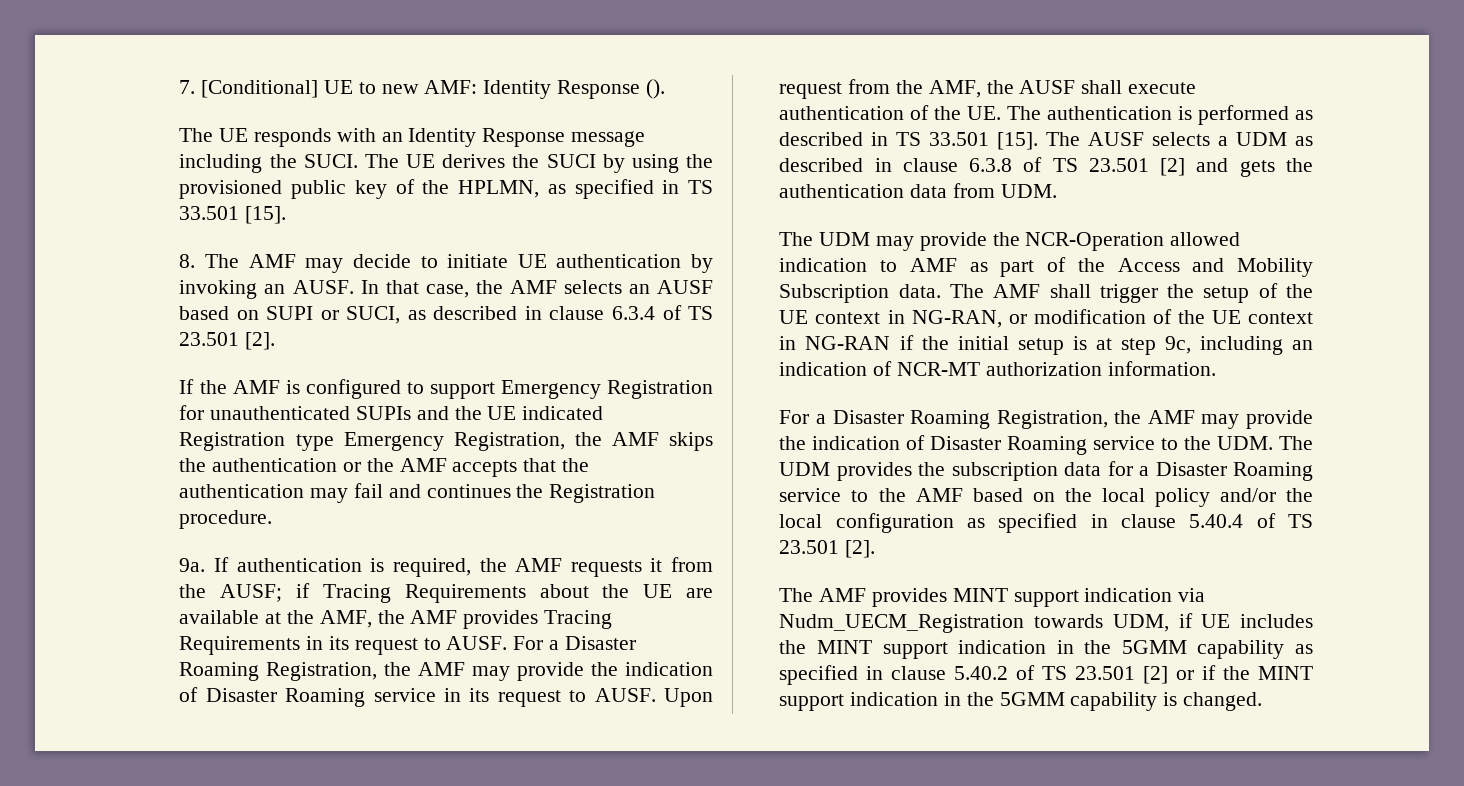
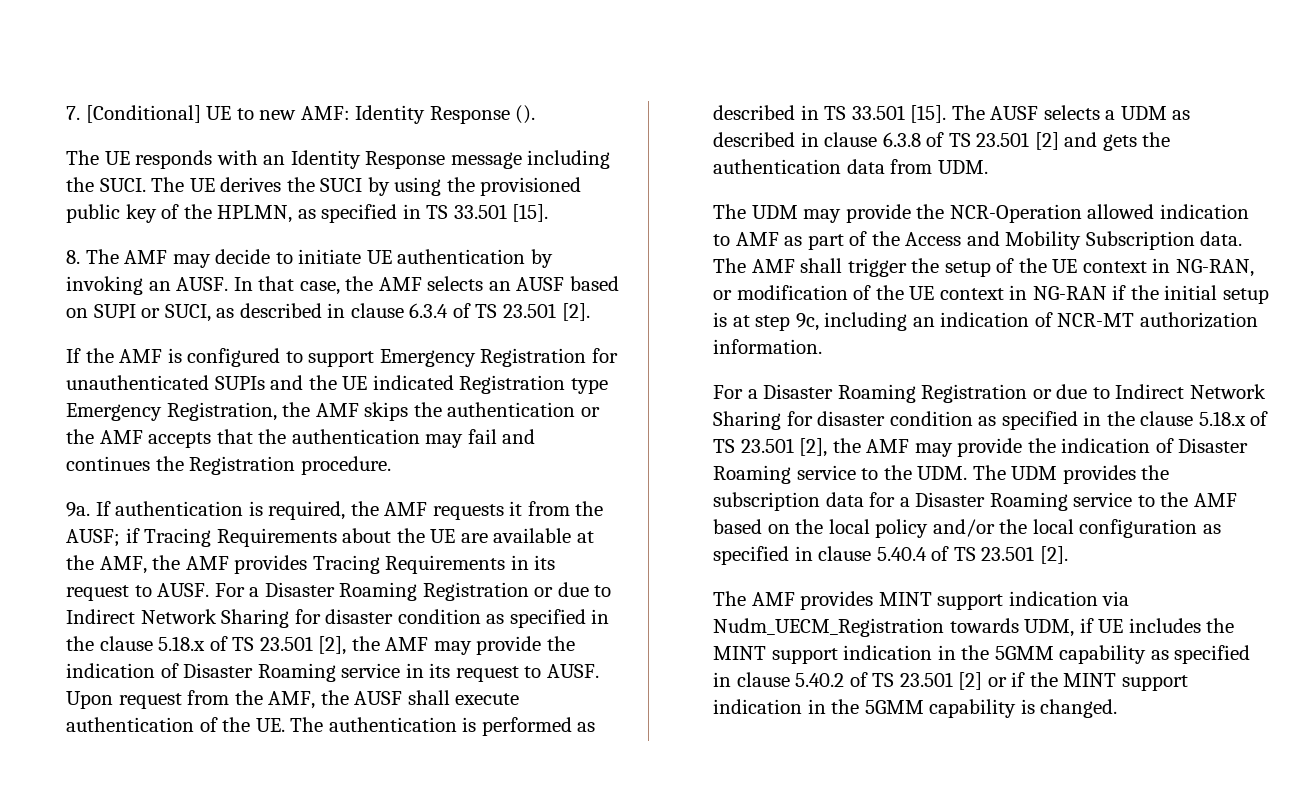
[266,662,378,681] Registration, -> [422,582,612,601] [66,609,610,628] [66,636,347,655] Registration or due to Indirect Network Sharing for disaster condition as specified in the clause 5.18.x of TS 23.501 [2],
[996,410,1108,429] Registration, -> [921,384,1266,403] [713,411,1269,430] [713,438,828,457] Registration or due to Indirect Network Sharing for disaster condition as specified in the clause 5.18.x of TS 23.501 [2],

